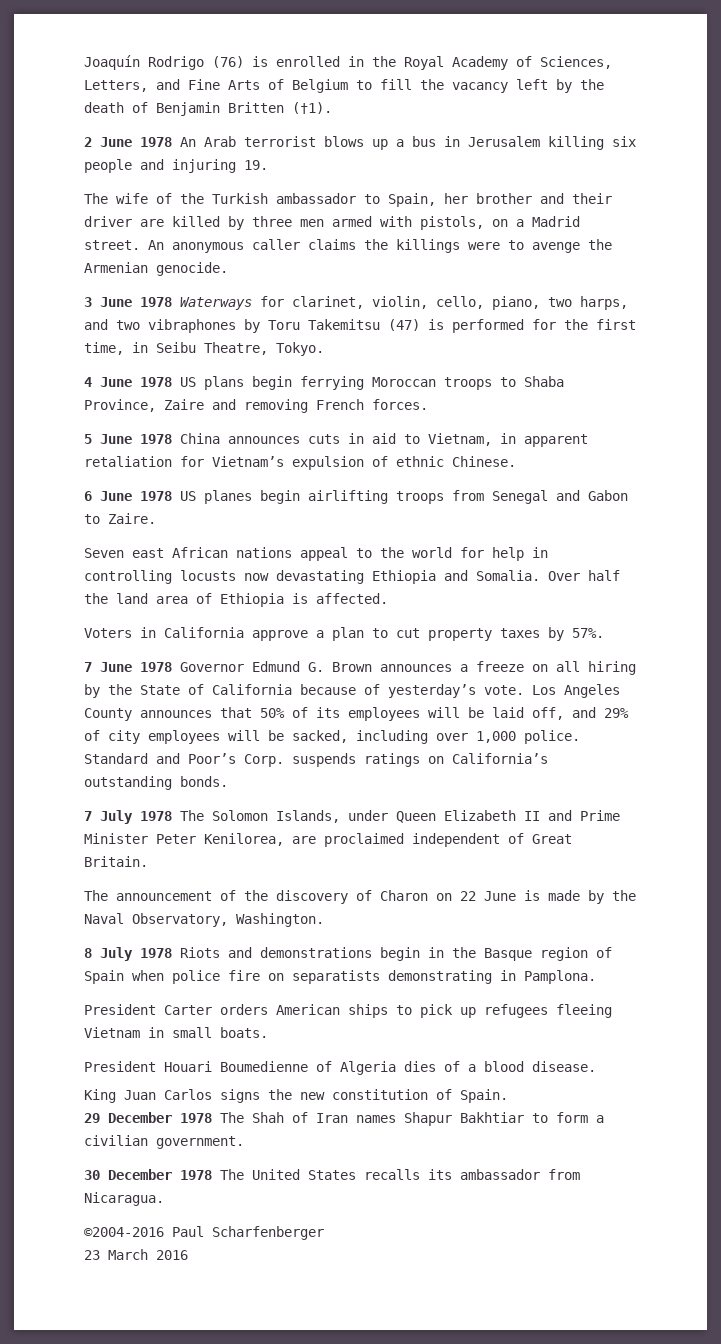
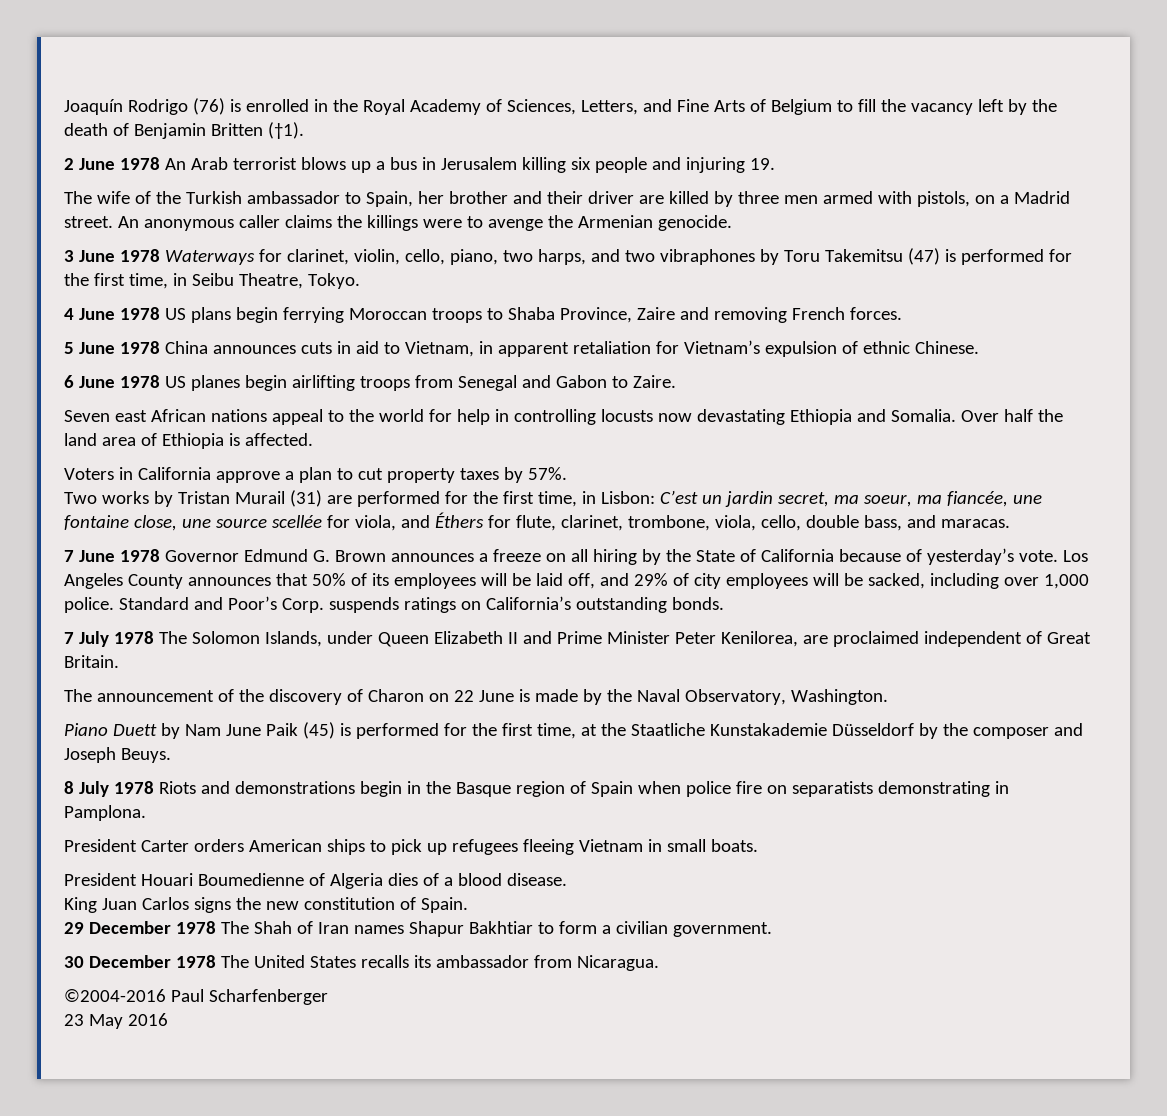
(604, 633) none -> [64,490,1042,507] [64,512,1010,531] // Two works by Tristan Murail (31) are performed for the first time, in Lisbon: C’est un jardin secret, ma soeur, ma fiancée, une fontaine close, une source scellée for viola, and Éthers for flute, clarinet, trombone, viola, cello, double bass, and maracas.
(324, 920) none -> [64,722,1083,739] [64,747,171,763] // Piano Duett by Nam June Paik (45) is performed for the first time, at the Staatliche Kunstakademie Düsseldorf by the composer and Joseph Beuys.
[108,1249,148,1260] March -> [88,1014,123,1029] May

